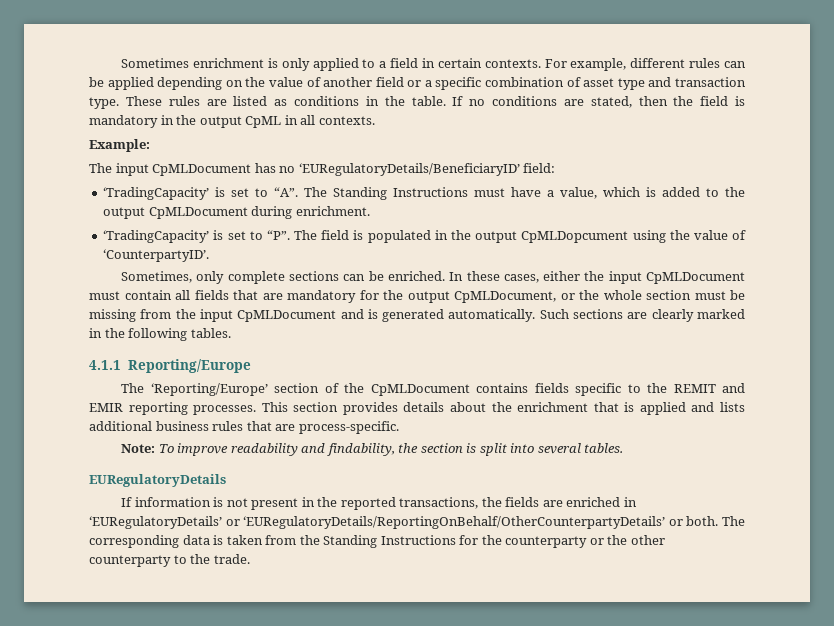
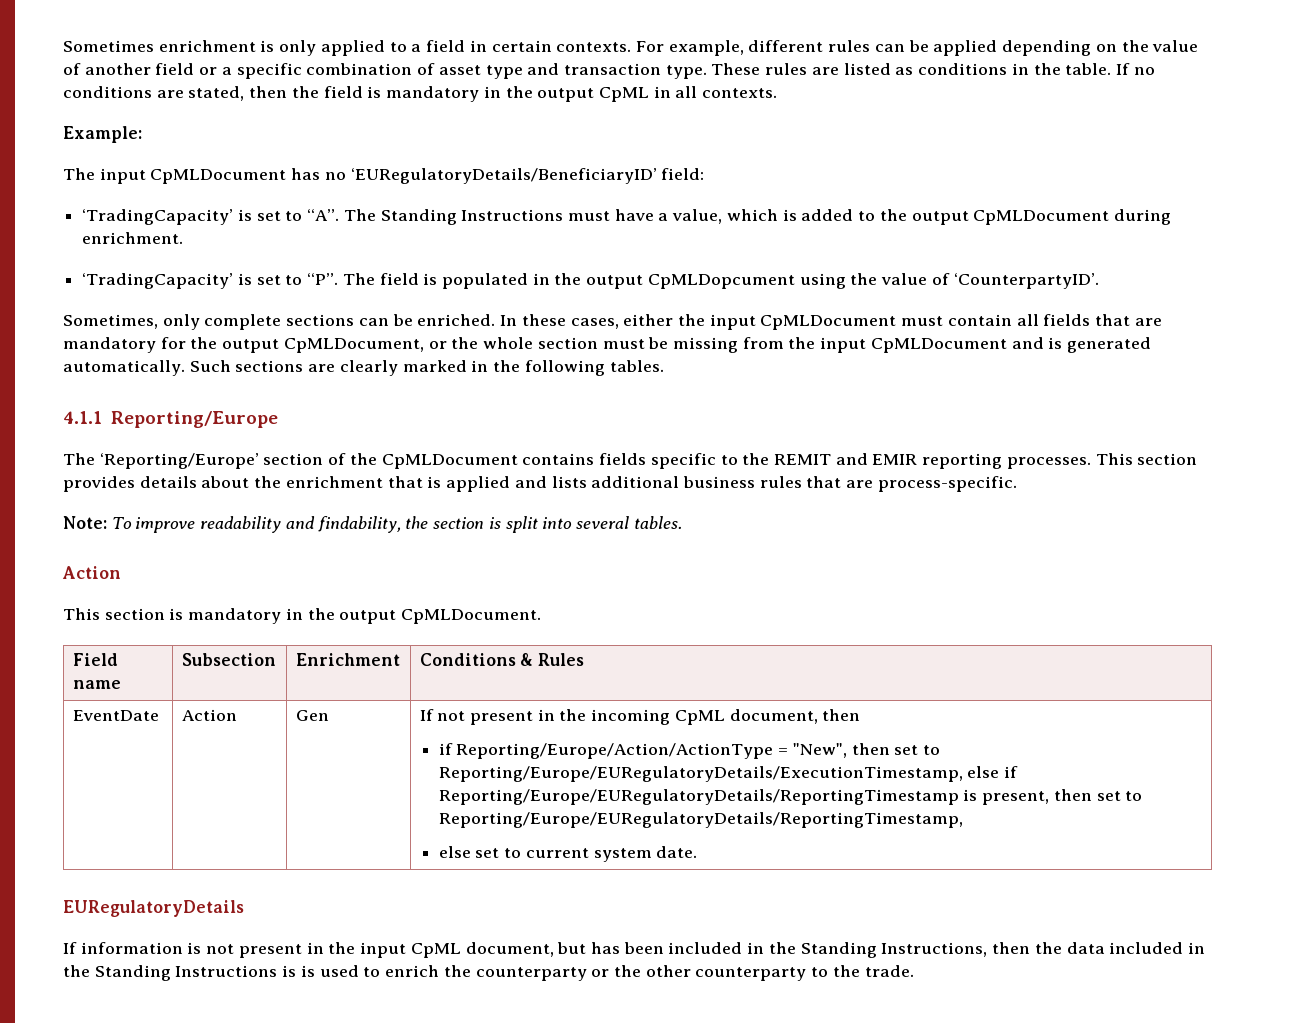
(624, 448) none -> [62,566,121,579] [63,608,542,624] [72,653,118,666] [72,680,121,689] [181,653,276,666] [295,653,400,666] [419,653,584,666] [72,710,159,721] [181,709,237,721] [295,710,329,721] [419,709,861,725] [438,743,941,759] [438,766,1019,782] [438,789,1143,805] [438,812,963,828] [438,846,698,862] // Action // This section is mandatory in the output CpMLDocument. // Field name | Subsection | Enrichment | Conditions & Rules // EventDate | Action | Gen | If not present in the incoming CpML document, then // if Reporting/Europe/Action/ActionType = "New", then set to Reporting/Europe/EURegulatoryDetails/ExecutionTimestamp, else if Reporting/Europe/EURegulatoryDetails/ReportingTimestamp is present, then set to Reporting/Europe/EURegulatoryDetails/ReportingTimestamp, // else set to current system date.
[340,497,637,510] [89,516,746,529] [89,535,479,548] reported transactions, the fields are enriched in ‘EURegulatoryDetails’ or ‘EURegulatoryDetails/ReportingOnBehalf/OtherCounterpartyDetails’ or both. The corresponding data is taken from the Standing Instructions for -> [360,942,1205,958] [63,965,440,981] input CpML document, but has been included in the Standing Instructions, then the data included in the Standing Instructions is is used to enrich

